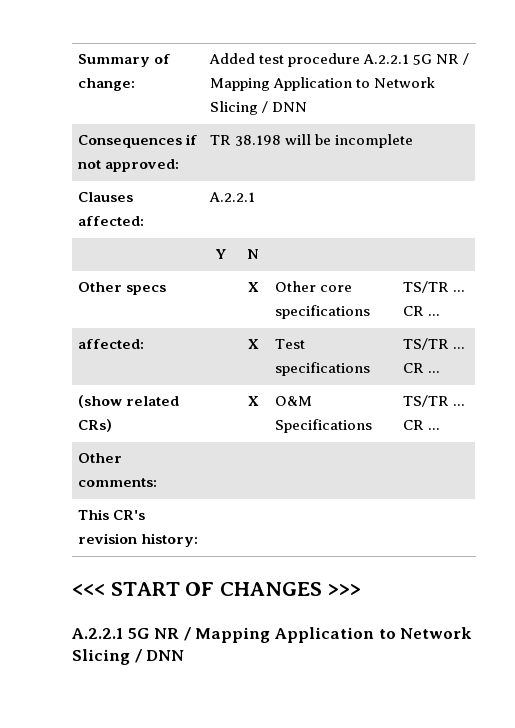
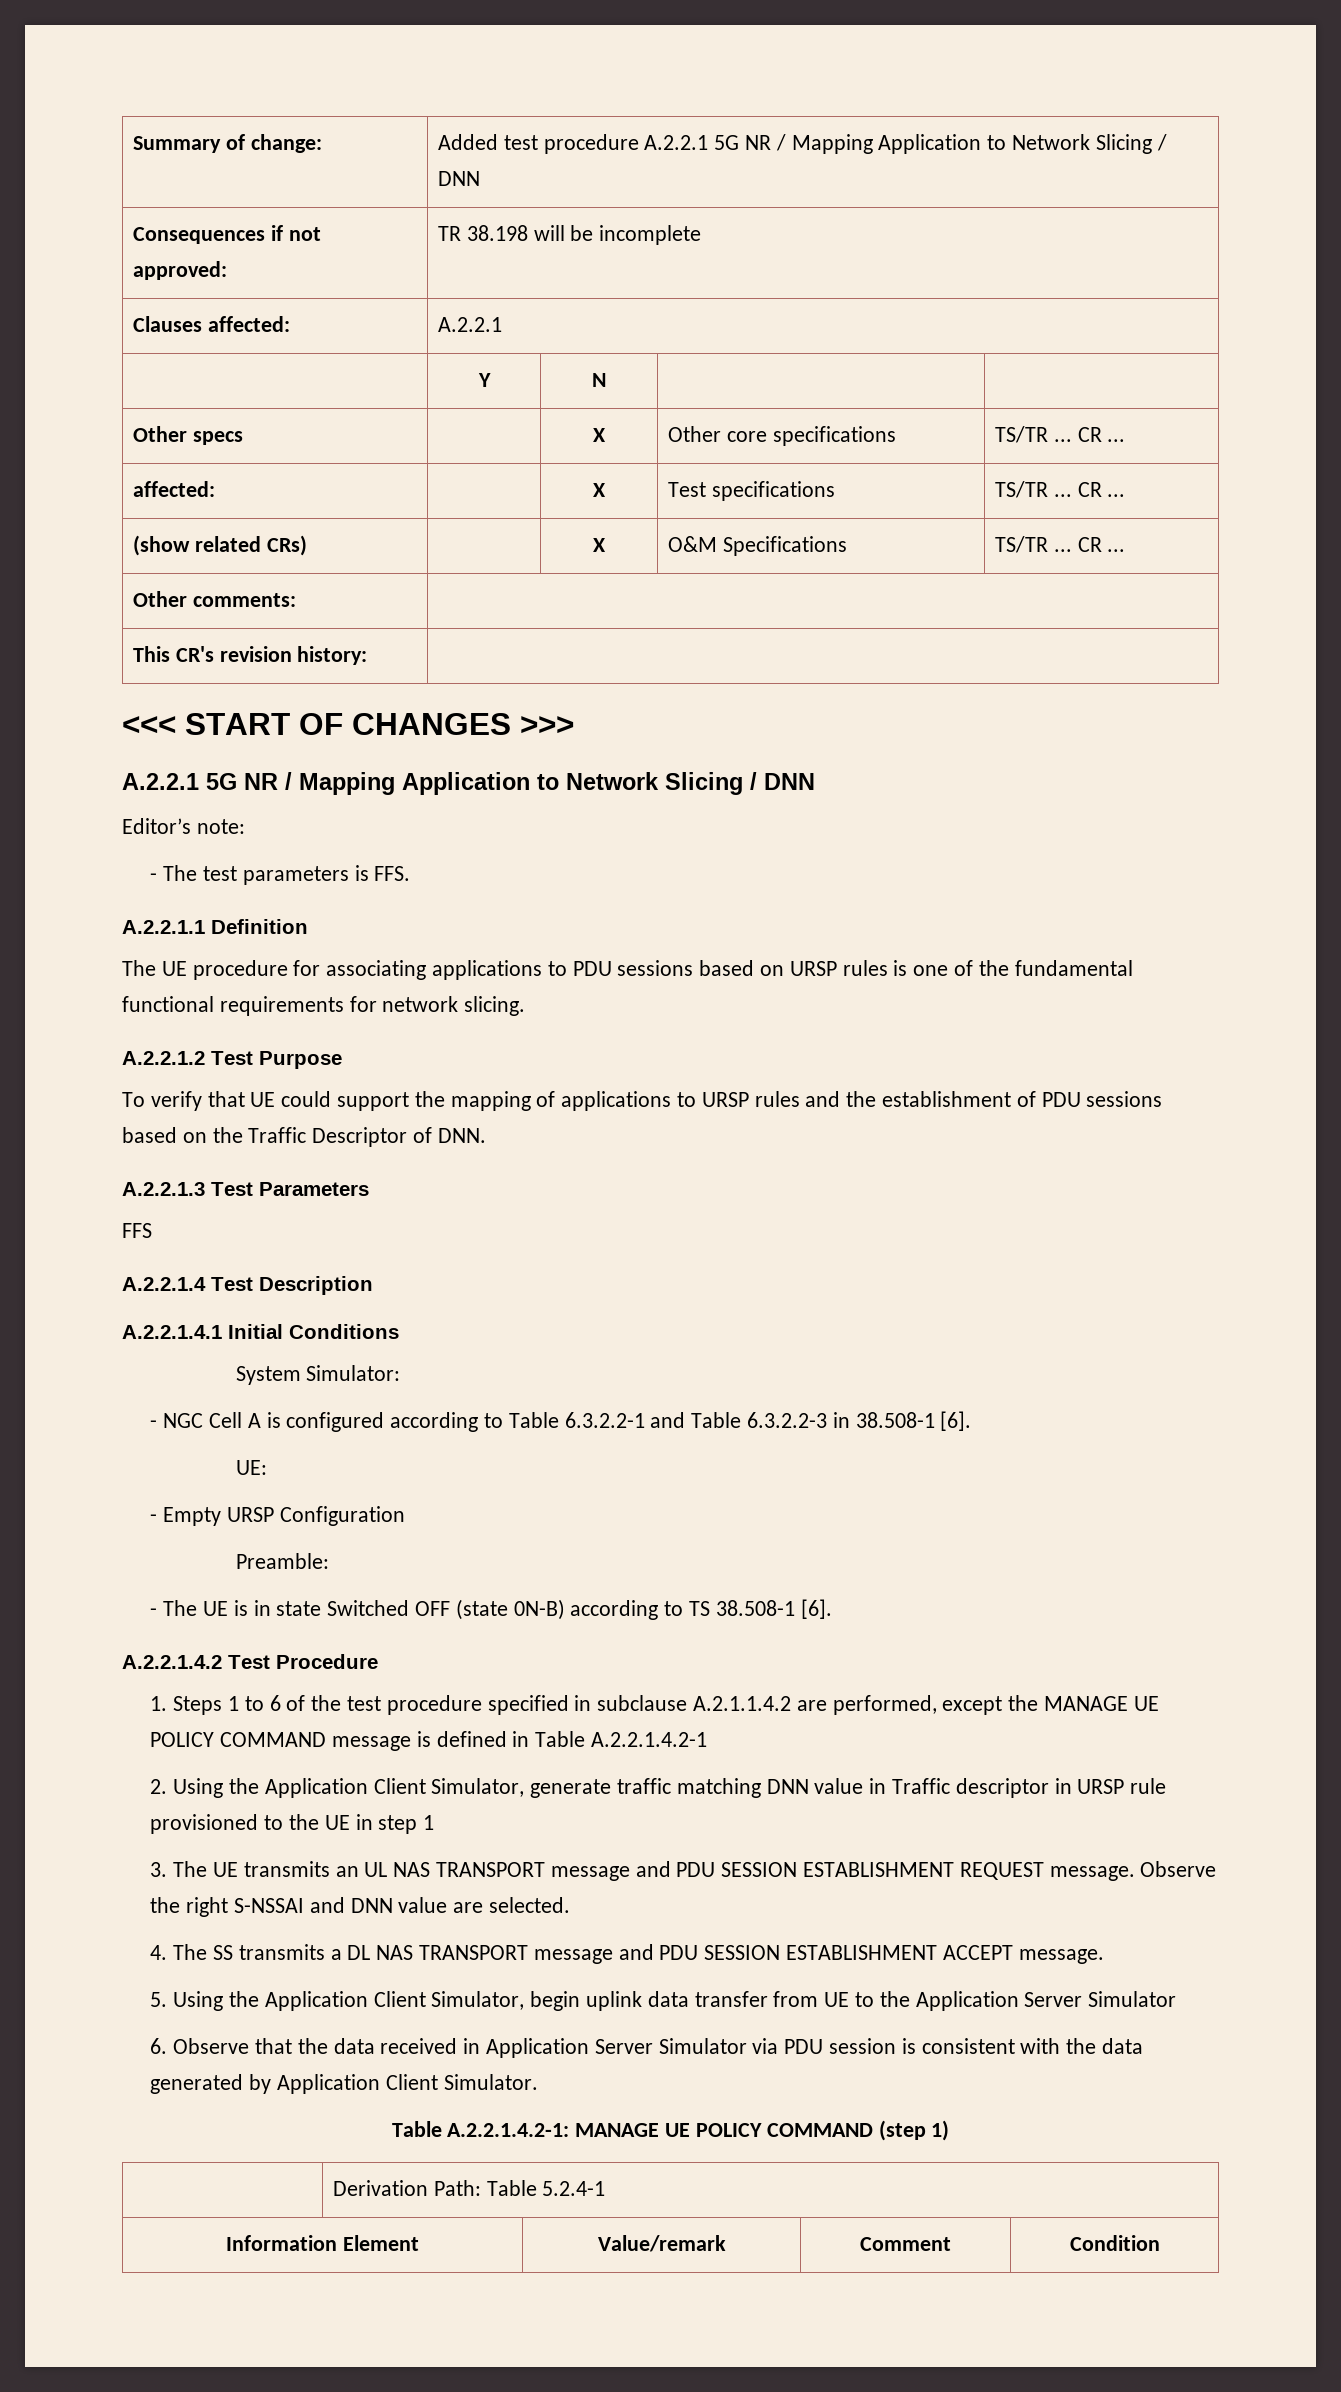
(185, 655) none -> [122,818,245,834] [150,865,411,885] [122,919,308,934] [122,960,1133,980] [122,996,526,1016] [122,1051,342,1069] [122,1091,1163,1111] [122,1127,486,1147] [122,1182,369,1196] [122,1223,152,1238] [122,1276,373,1295] [122,1324,399,1339] [235,1365,401,1385] [150,1411,972,1432] [235,1460,267,1475] [150,1506,405,1526] [235,1553,329,1569] [150,1599,832,1620] [122,1654,378,1669] [150,1695,1159,1715] [150,1731,708,1751] [150,1778,1167,1798] [150,1814,435,1834] [150,1861,1217,1881] [150,1897,571,1917] [150,1944,1104,1964] [150,1991,1177,2011] [150,2038,1144,2058] [150,2074,538,2094] [391,2120,950,2141] [332,2180,606,2196] [226,2235,419,2251] [597,2235,726,2252] [860,2237,951,2251] [1069,2235,1160,2251] // Editor’s note: // - The test parameters is FFS. // A.2.2.1.1 Definition // The UE procedure for associating applications to PDU sessions based on URSP rules is one of the fundamental functional requirements for network slicing. // A.2.2.1.2 Test Purpose // To verify that UE could support the mapping of applications to URSP rules and the establishment of PDU sessions based on the Traffic Descriptor of DNN. // A.2.2.1.3 Test Parameters // FFS // A.2.2.1.4 Test Description // A.2.2.1.4.1 Initial Conditions // System Simulator: // - NGC Cell A is configured according to Table 6.3.2.2-1 and Table 6.3.2.2-3 in 38.508-1 [6]. // UE: // - Empty URSP Configuration // Preamble: // - The UE is in state Switched OFF (state 0N-B) according to TS 38.508-1 [6]. // A.2.2.1.4.2 Test Procedure // 1. Steps 1 to 6 of the test procedure specified in subclause A.2.1.1.4.2 are performed, except the MANAGE UE POLICY COMMAND message is defined in Table A.2.2.1.4.2-1 // 2. Using the Application Client Simulator, generate traffic matching DNN value in Traffic descriptor in URSP rule provisioned to the UE in step 1 // 3. The UE transmits an UL NAS TRANSPORT message and PDU SESSION ESTABLISHMENT REQUEST message. Observe the right S-NSSAI and DNN value are selected. // 4. The SS transmits a DL NAS TRANSPORT message and PDU SESSION ESTABLISHMENT ACCEPT message. // 5. Using the Application Client Simulator, begin uplink data transfer from UE to the Application Server Simulator // 6. Observe that the data received in Application Server Simulator via PDU session is consistent with the data generated by Application Client Simulator. // Table A.2.2.1.4.2-1: MANAGE UE POLICY COMMAND (step 1) // | Derivation Path: Table 5.2.4-1 // Information Element | Value/remark | Comment | Condition

